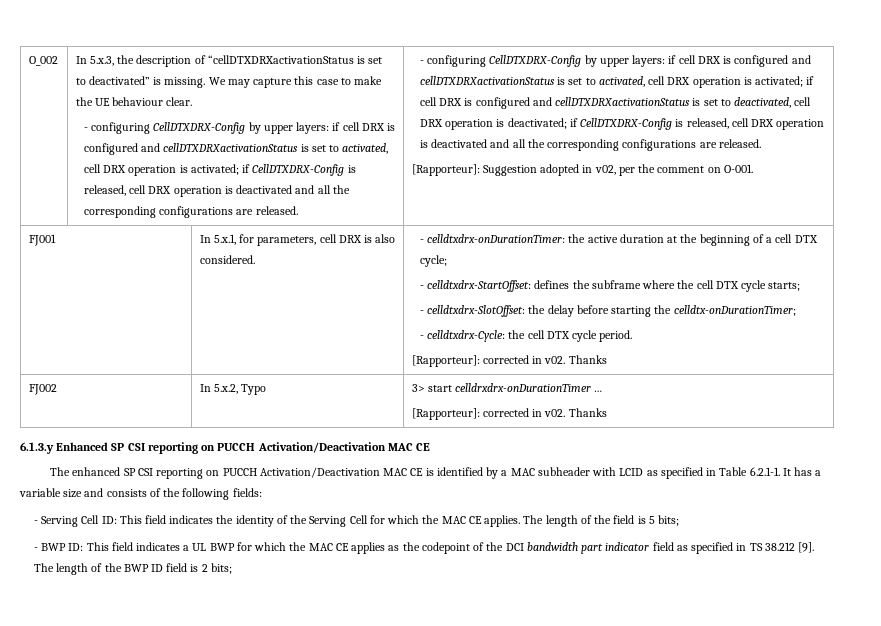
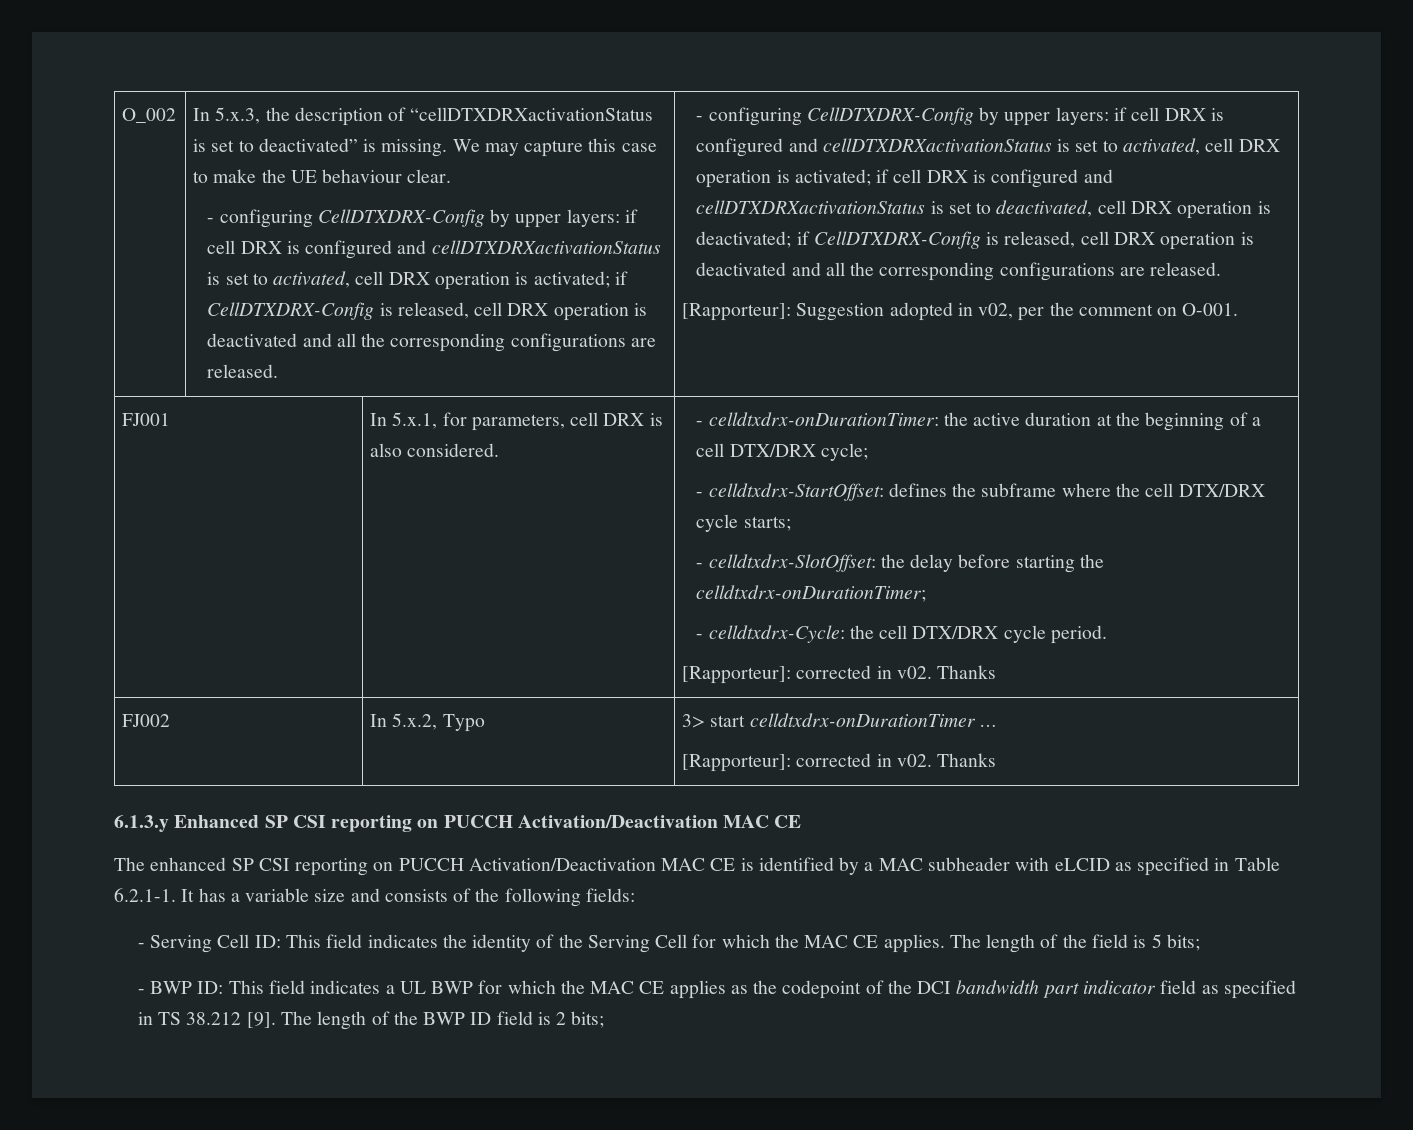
[794,235,818,243] DTX -> [729,444,816,457] DTX/DRX
[715,281,739,289] DTX -> [1178,484,1265,497] DTX/DRX
[673,305,796,316] celldtx-onDurationTimer; -> [696,585,927,602] celldtxdrx-onDurationTimer;
[546,331,570,339] DTX -> [912,626,999,639] DTX/DRX
[455,383,592,392] celldrxdrx-onDurationTimer -> [749,713,976,727] celldtxdrx-onDurationTimer
[619,468,644,476] LCID -> [1054,858,1110,871] eLCID

